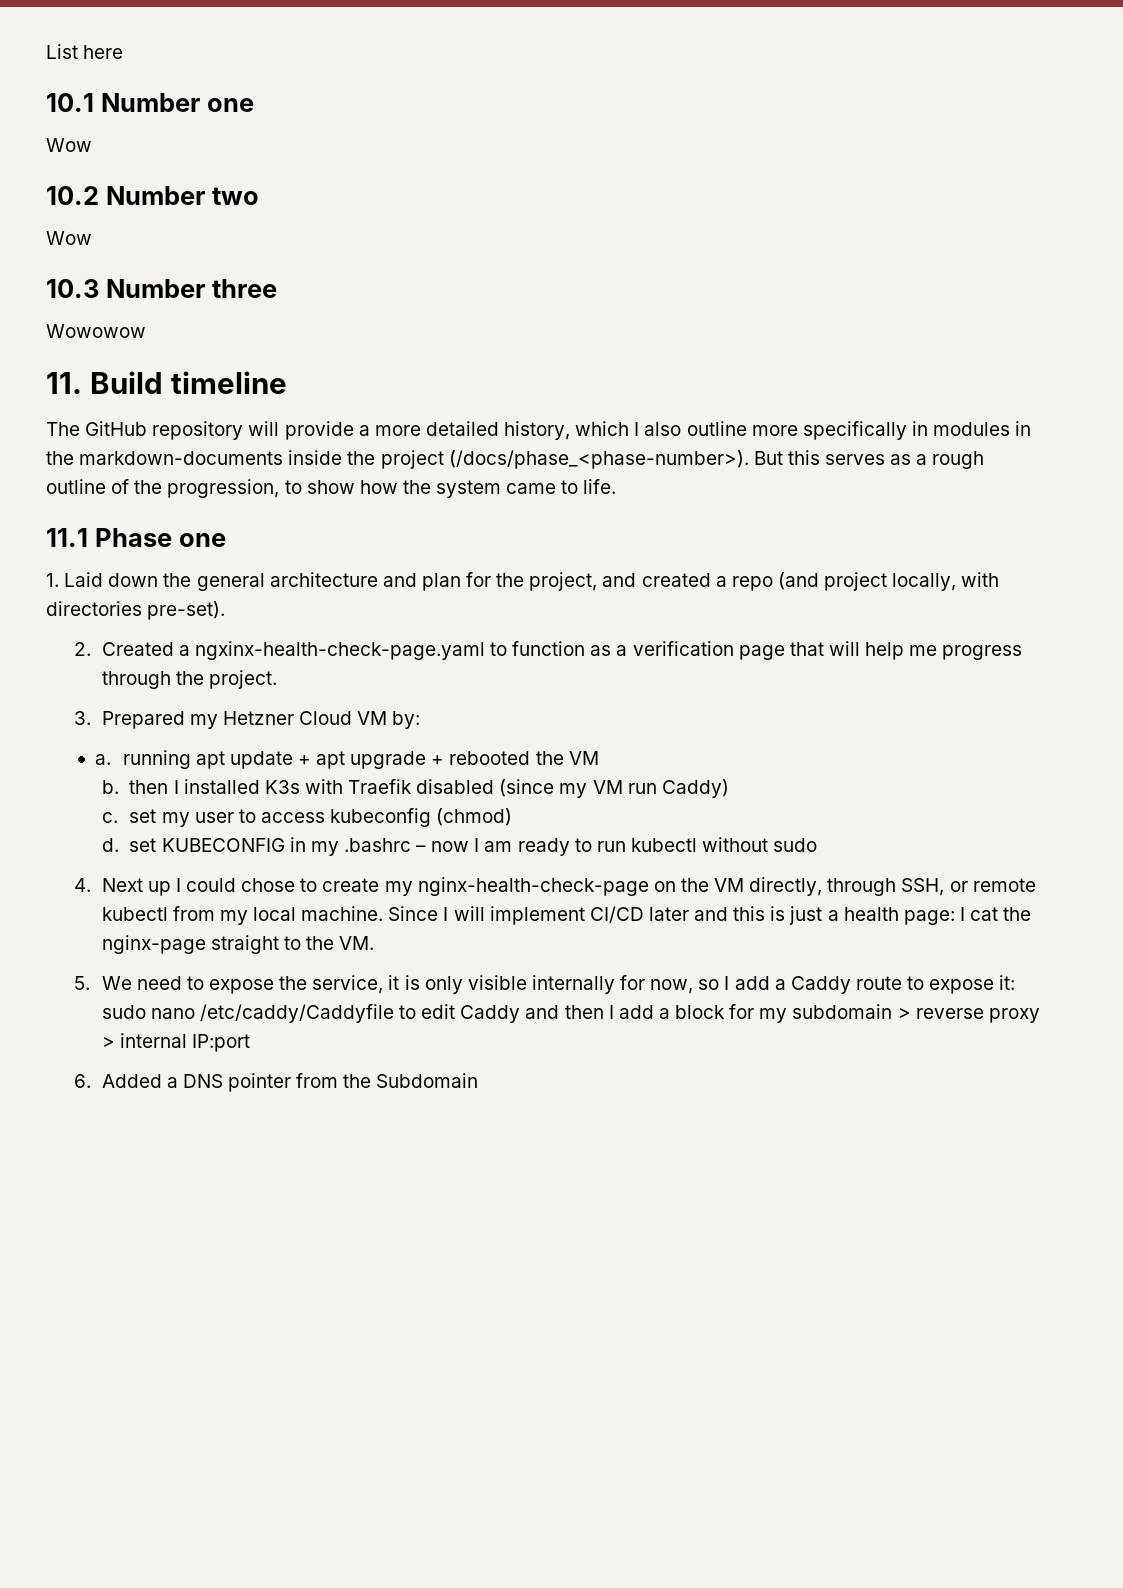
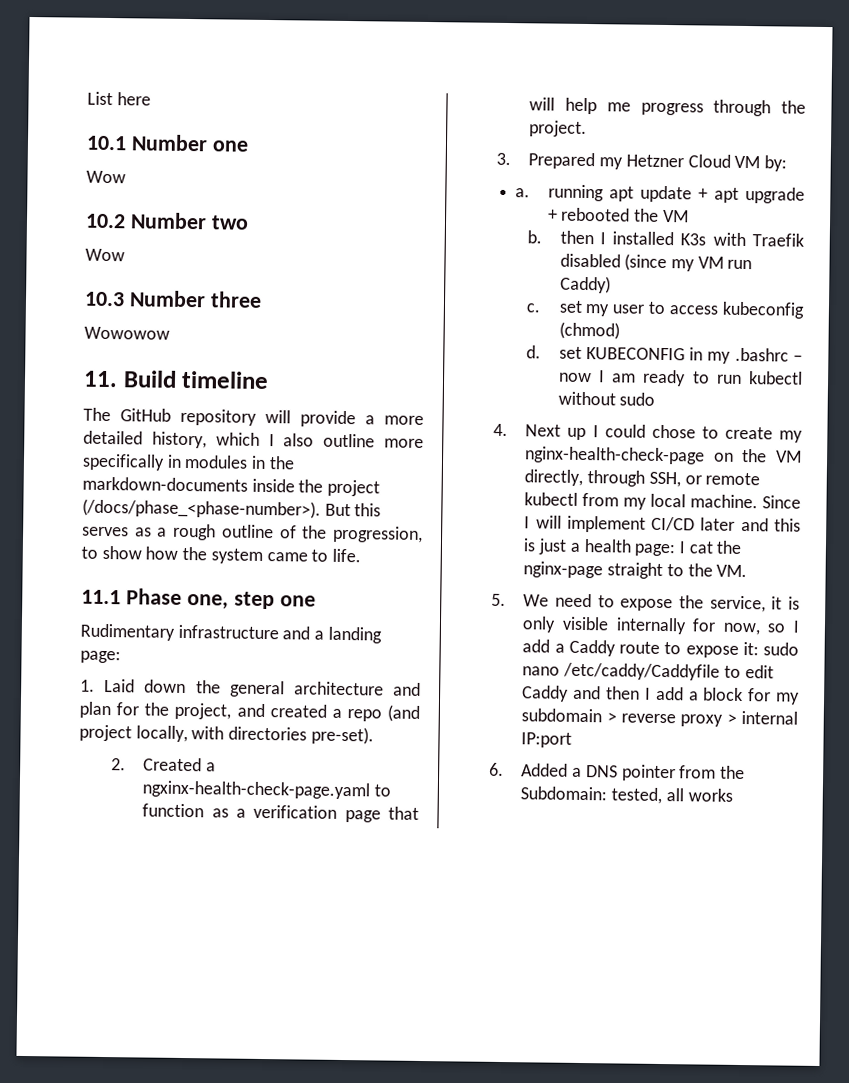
[178,533,226,547] one -> [186,591,316,610] [80,623,382,644] [80,650,121,664] one, step one // Rudimentary infrastructure and a landing page:
[376,1073,479,1088] Subdomain -> [520,786,733,805] Subdomain: tested, all works

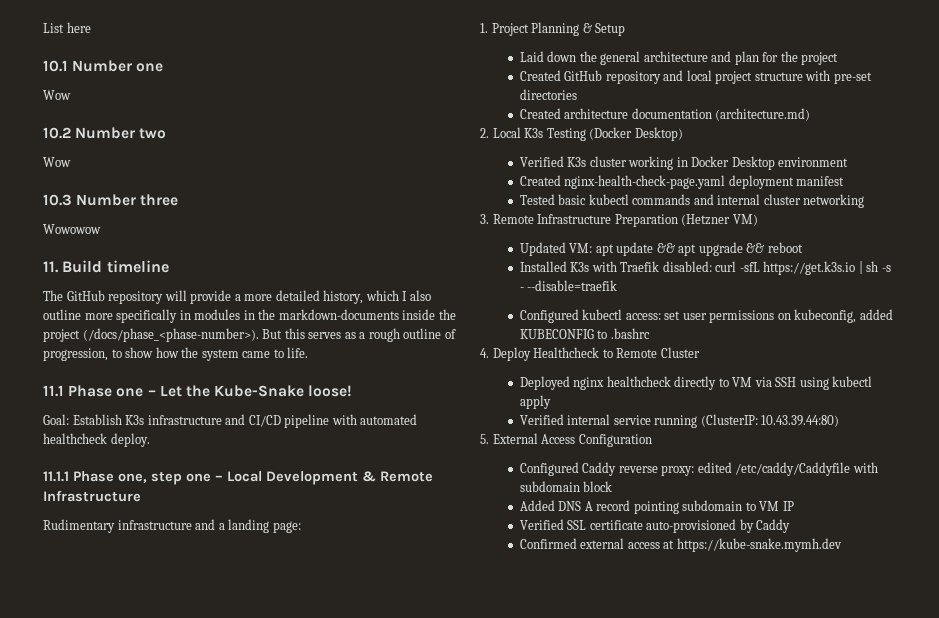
[302,525,328,539] the -> (456, 334) none
[186,591,316,610] one, step one -> [116,385,353,397] [43,414,418,428] [43,433,150,447] [43,471,433,485] [43,490,141,502] one – Let the Kube-Snake loose! // Goal: Establish K3s infrastructure and CI/CD pipeline with automated healthcheck deploy. // 11.1.1 Phase one, step one – Local Development & Remote Infrastructure
(95, 685) none -> [491,22,626,36] Project Planning & Setup //
[174,702,420,722] [79,724,374,745] [111,757,217,772] [142,780,392,800] [142,803,420,823] [529,97,806,117] [529,120,588,138] [496,152,787,172] [515,184,604,202] project, and created a repo (and project locally, with directories pre-set). // 2. Created a ngxinx-health-check-page.yaml to function as a verification page that will help me progress through the project. // 3. Prepared my Hetzner Cloud VM by: // a. running -> [801,52,839,65] [519,70,872,84] [519,89,577,100] [519,108,811,121] [480,127,683,141] [519,156,849,170] [519,175,845,189] [519,194,865,208] [480,214,758,227] [519,242,593,256] project // Created GitHub repository and local project structure with pre-set directories // Created architecture documentation (architecture.md) // 2. Local K3s Testing (Docker Desktop) // Verified K3s cluster working in Docker Desktop environment // Created nginx-health-check-page.yaml deployment manifest // Tested basic kubectl commands and internal cluster networking // 3. Remote Infrastructure Preparation (Hetzner VM) // Updated VM:
[697,188,708,200] + -> [656,243,675,253] &&
[547,207,689,223] [527,230,804,247] [559,253,753,272] [559,275,611,294] [526,300,805,319] [558,321,620,340] [526,345,803,364] [558,369,803,387] [557,391,656,406] [493,423,803,443] [525,446,802,465] [524,469,761,488] [524,492,801,510] [524,515,801,533] [523,538,743,557] [523,561,748,580] [491,593,800,613] [522,616,800,636] [522,639,799,658] [522,662,774,681] [522,685,800,705] [521,708,798,727] [521,732,573,748] [489,762,745,782] [520,786,733,805] + rebooted the VM // b. then I installed K3s with Traefik disabled (since my VM run Caddy) // c. set my user to access kubeconfig (chmod) // d. set KUBECONFIG in my .bashrc – now I am ready to run kubectl without sudo // 4. Next up I could chose to create my nginx-health-check-page on the VM directly, through SSH, or remote kubectl from my local machine. Since I will implement CI/CD later and this is just a health page: I cat the nginx-page straight to the VM. // 5. We need to expose the service, it is only visible internally for now, so I add a Caddy route to expose it: sudo nano /etc/caddy/Caddyfile to edit Caddy and then I add a block for my subdomain > reverse proxy > internal IP:port // 6. Added a DNS pointer from the Subdomain: tested, all works -> [746,242,803,253] [519,261,891,275] [519,280,618,291] [519,309,893,323] [519,328,650,339] [480,347,700,361] [519,376,873,390] [519,395,551,409] [519,414,840,428] [480,433,652,447] [519,462,878,476] [519,481,613,492] [519,500,794,514] [519,519,791,533] [519,538,842,552] && reboot // Installed K3s with Traefik disabled: curl -sfL https://get.k3s.io | sh -s - --disable=traefik // Configured kubectl access: set user permissions on kubeconfig, added KUBECONFIG to .bashrc // 4. Deploy Healthcheck to Remote Cluster // Deployed nginx healthcheck directly to VM via SSH using kubectl apply // Verified internal service running (ClusterIP: 10.43.39.44:80) // 5. External Access Configuration // Configured Caddy reverse proxy: edited /etc/caddy/Caddyfile with subdomain block // Added DNS A record pointing subdomain to VM IP // Verified SSL certificate auto-provisioned by Caddy // Confirmed external access at https://kube-snake.mymh.dev

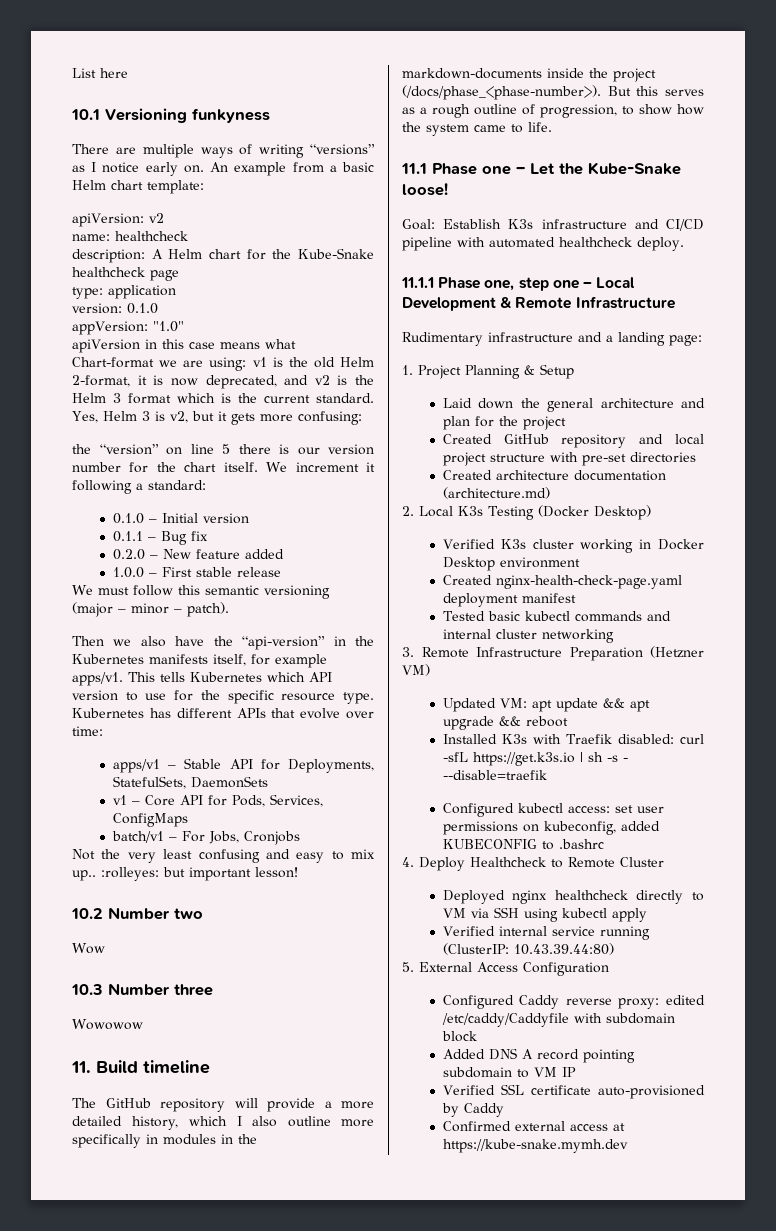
[72,60,164,72] [43,90,71,100] Number one // Wow -> [105,108,270,123] [72,144,375,158] [72,162,375,176] [72,180,204,194] [72,213,164,227] [72,231,188,241] [72,248,374,263] [72,267,179,281] [72,285,176,299] [72,303,158,314] [72,321,184,335] [72,339,296,353] [72,357,374,371] [72,375,374,389] [72,393,374,404] [72,411,362,425] [72,444,374,455] [72,462,375,473] [72,480,206,494] [112,513,249,524] [112,531,208,545] [112,549,284,560] [112,567,281,578] [72,585,330,599] [72,602,229,617] [72,636,374,650] [72,654,327,668] [72,672,332,686] [72,690,375,704] [72,708,374,719] [72,726,103,736] [112,758,374,773] [112,776,268,789] [112,794,323,807] [112,813,188,827] [111,831,300,845] [72,849,375,863] [72,867,298,881] Versioning funkyness // There are multiple ways of writing “versions” as I notice early on. An example from a basic Helm chart template: // apiVersion: v2 // name: healthcheck // description: A Helm chart for the Kube-Snake healthcheck page // type: application // version: 0.1.0 // appVersion: "1.0" // apiVersion in this case means what Chart-format we are using: v1 is the old Helm 2-format, it is now deprecated, and v2 is the Helm 3 format which is the current standard. Yes, Helm 3 is v2, but it gets more confusing: // the “version” on line 5 there is our version number for the chart itself. We increment it following a standard: // 0.1.0 – Initial version // 0.1.1 – Bug fix // 0.2.0 – New feature added // 1.0.0 – First stable release // We must follow this semantic versioning (major – minor – patch). // Then we also have the “api-version” in the Kubernetes manifests itself, for example apps/v1. This tells Kubernetes which API version to use for the specific resource type. Kubernetes has different APIs that evolve over time: // apps/v1 – Stable API for Deployments, StatefulSets, DaemonSets // v1 – Core API for Pods, Services, ConfigMaps // batch/v1 – For Jobs, Cronjobs // Not the very least confusing and easy to mix up.. :rolleyes: but important lesson!

